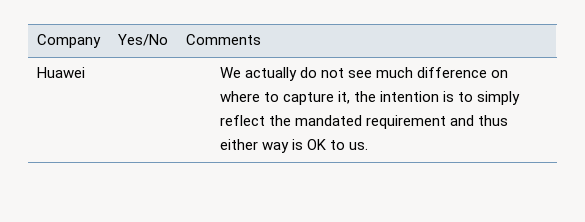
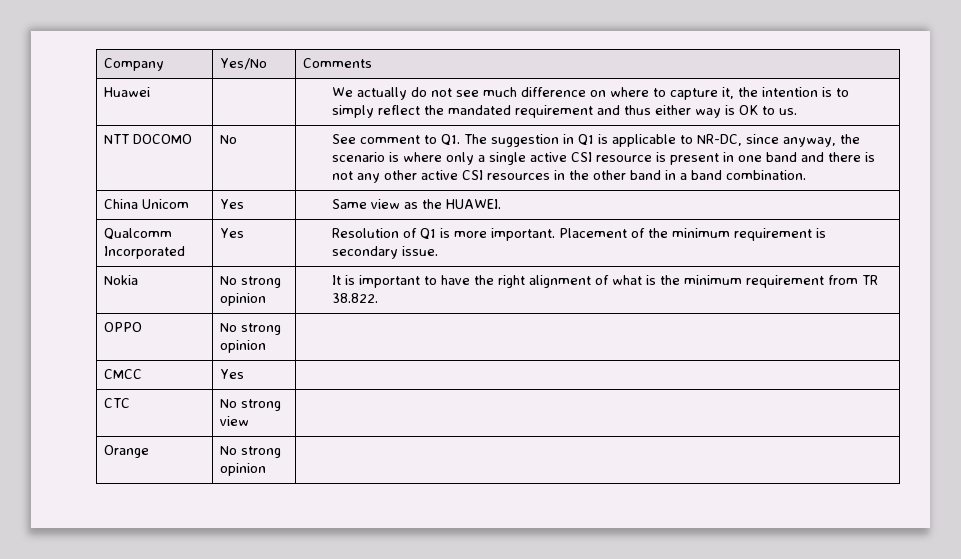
(369, 146) none -> [103,134,192,144] [219,135,237,144] [332,134,861,147] [332,152,876,165] [332,170,807,183] [103,199,189,209] [219,199,244,209] [332,199,502,209] [103,228,172,240] [103,246,185,259] [219,228,244,238] [332,228,827,241] [332,246,439,259] [103,275,138,285] [219,276,281,288] [219,293,266,306] [332,275,879,288] [332,293,379,303] [103,322,142,332] [219,323,281,335] [219,340,266,353] [103,369,142,379] [219,369,244,379] [103,398,130,408] [219,399,281,411] [219,416,249,426] [103,445,149,458] [219,446,281,458] [219,463,266,476] // NTT DOCOMO | No | See comment to Q1. The suggestion in Q1 is applicable to NR-DC, since anyway, the scenario is where only a single active CSI resource is present in one band and there is not any other active CSI resources in the other band in a band combination. // China Unicom | Yes | Same view as the HUAWEI. // Qualcomm Incorporated | Yes | Resolution of Q1 is more important. Placement of the minimum requirement is secondary issue. // Nokia | No strong opinion | It is important to have the right alignment of what is the minimum requirement from TR 38.822. // OPPO | No strong opinion | // CMCC | Yes | // CTC | No strong view | // Orange | No strong opinion |

